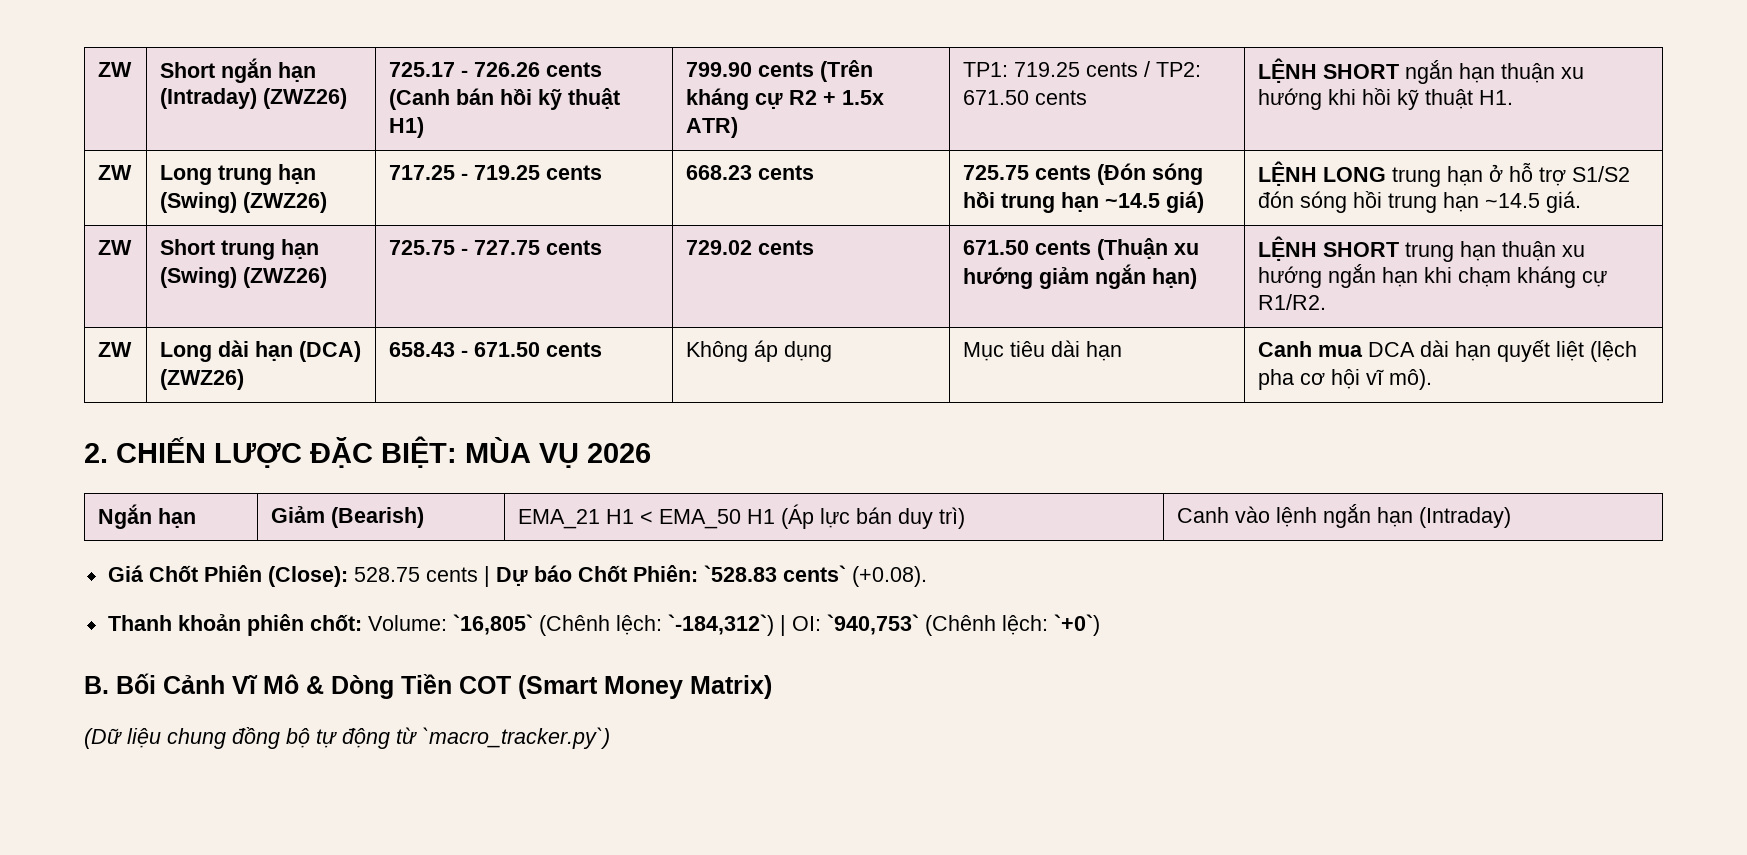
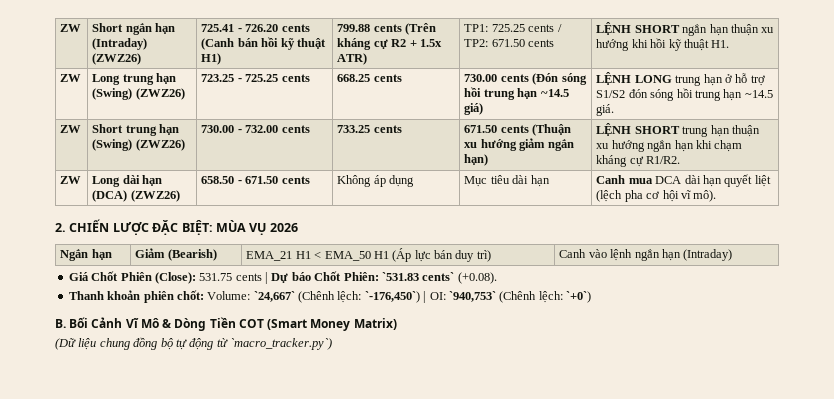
[389,62,541,77] 725.17 - 726.26 -> [201,24,279,32] 725.41 - 726.20
[686,62,753,77] 799.90 -> [337,24,371,32] 799.88
[1014,62,1081,77] 719.25 -> [491,24,525,32] 725.25
[389,165,603,180] [686,165,815,180] [963,165,1030,180] 717.25 - 719.25 cents | 668.23 cents | 725.75 -> [201,74,310,82] [337,74,402,82] [464,74,498,82] 723.25 - 725.25 cents | 668.25 cents | 730.00
[389,240,603,255] [686,240,753,255] 725.75 - 727.75 cents | 729.02 -> [201,125,310,133] [337,125,371,133] 730.00 - 732.00 cents | 733.25
[389,342,456,357] 658.43 -> [201,176,235,184] 658.50
[353,567,420,582] 528.75 -> [199,273,233,281] 531.75
[703,565,777,582] `528.83 -> [381,272,419,281] `531.83
[452,614,774,636] `16,805` (Chênh lệch: `-184,312`) -> [253,291,420,303] `24,667` (Chênh lệch: `-176,450`)

